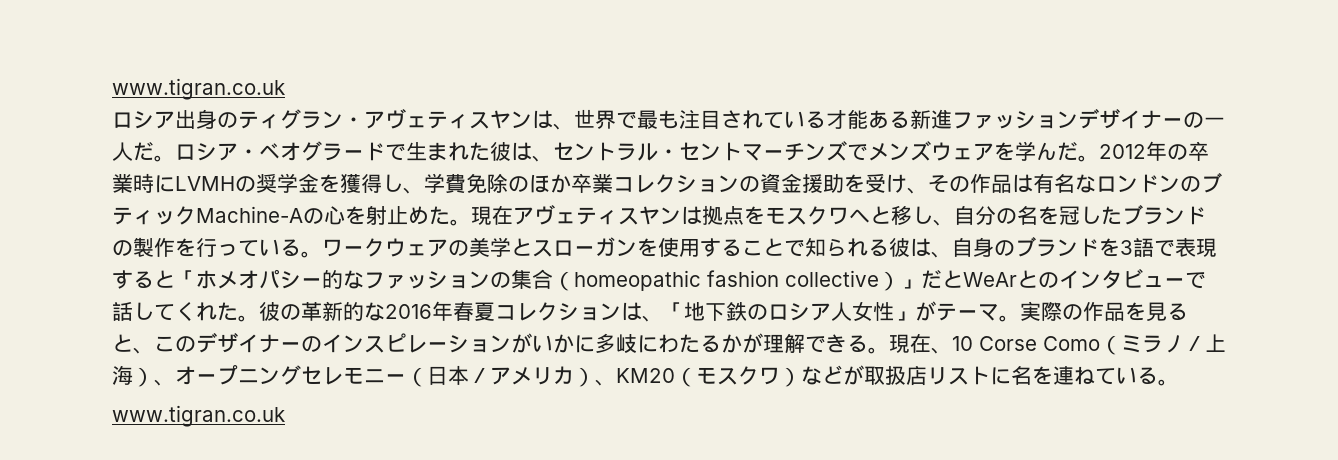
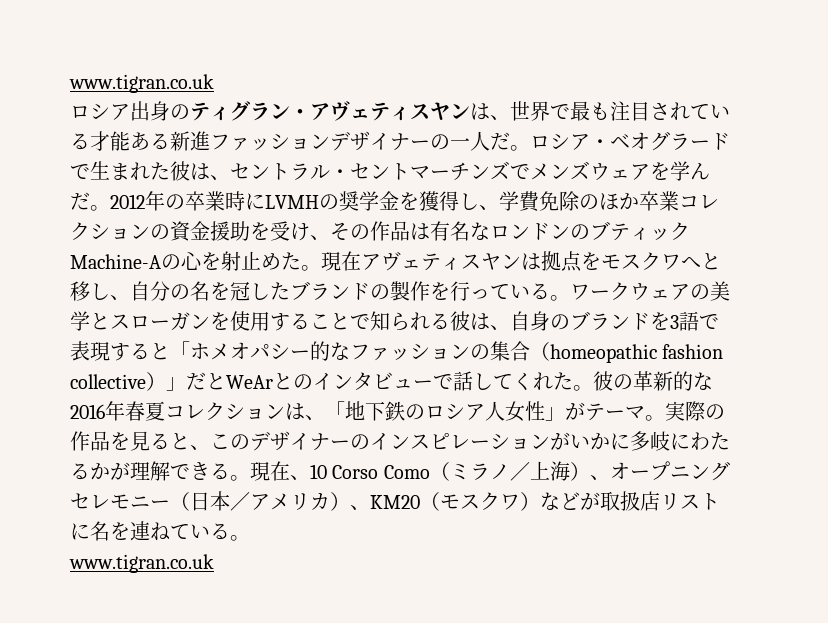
[979,336,1037,351] Corse -> [332,465,379,479] Corso

